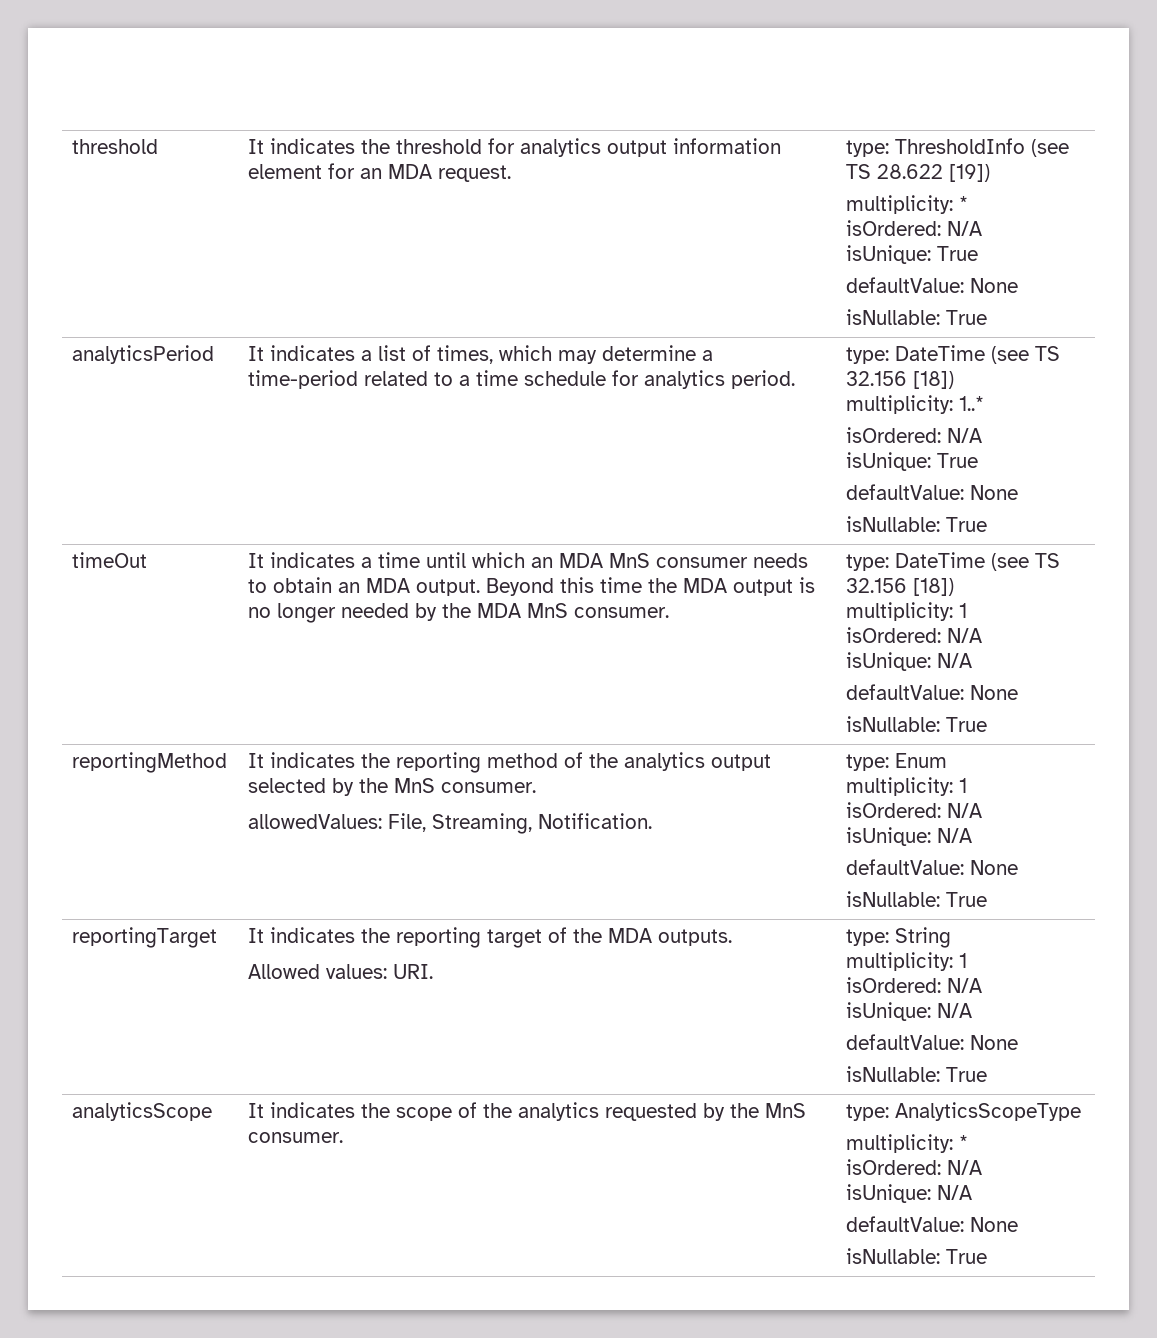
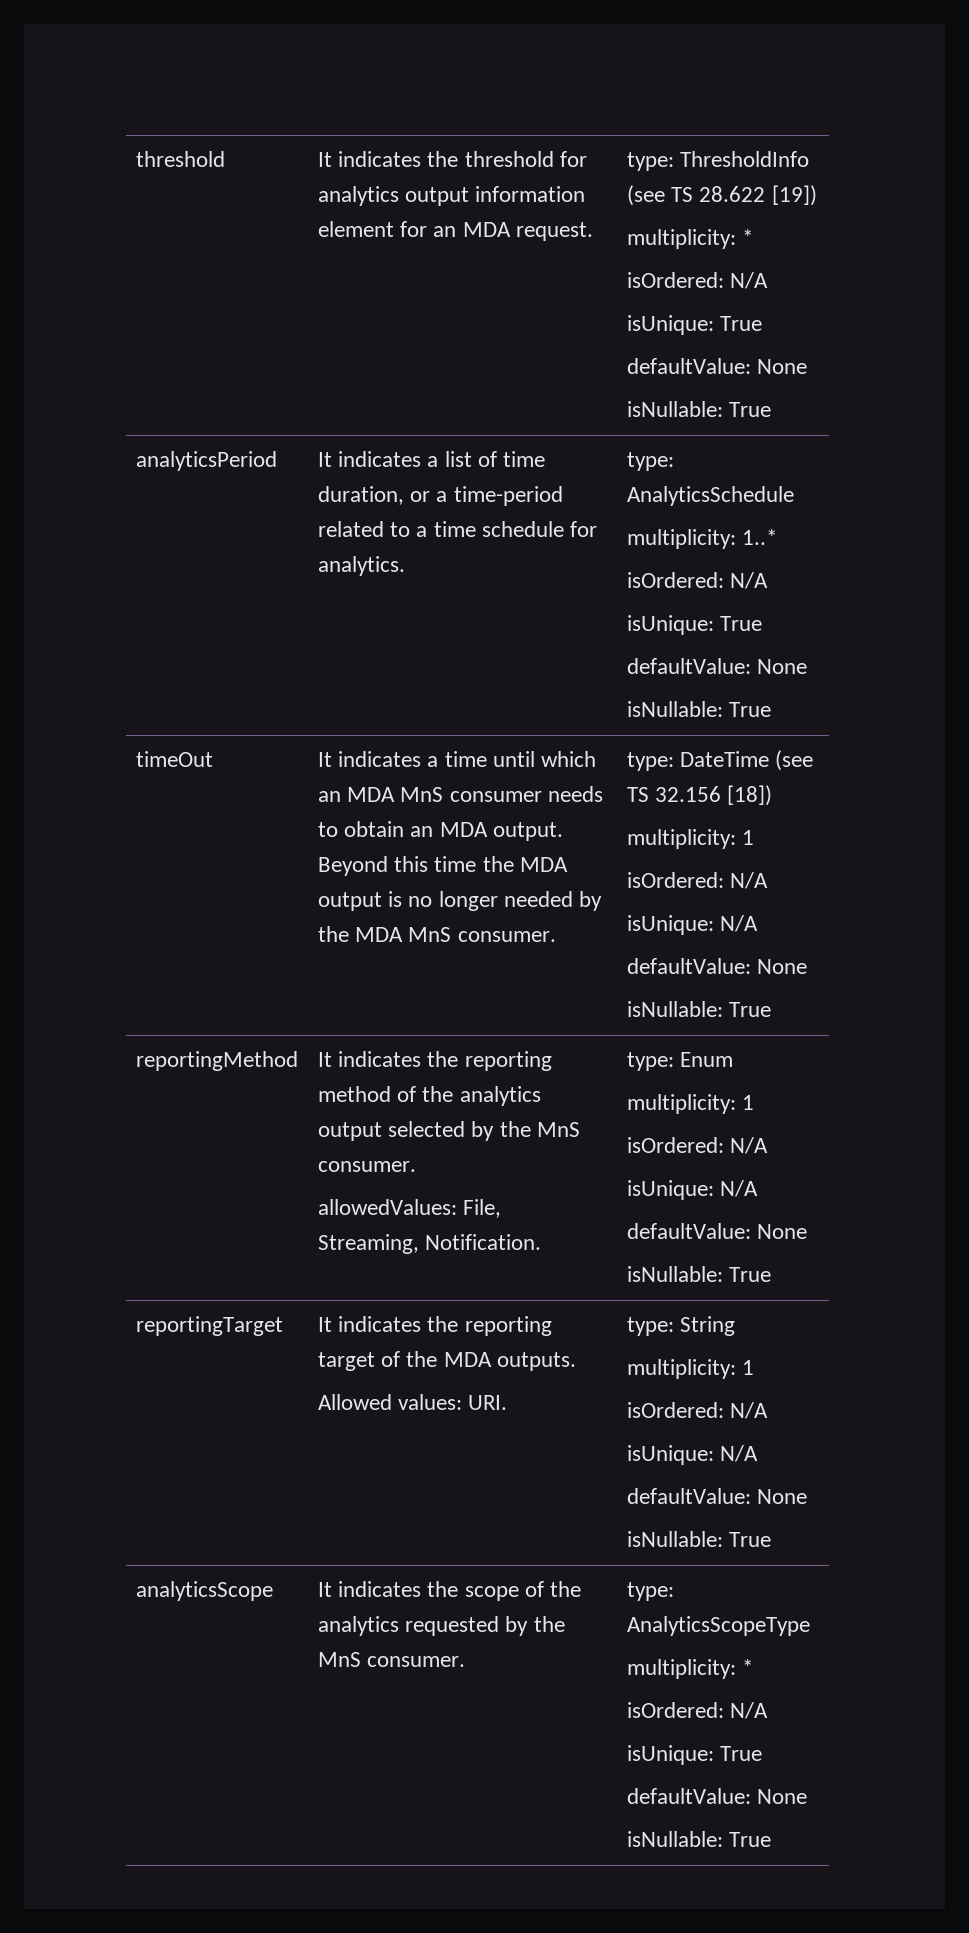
[437,345,697,364] times, which may determine -> [502,451,545,467] [317,486,431,505] time duration, or
[644,370,796,389] [846,345,1061,364] [846,371,955,389] analytics period. | type: DateTime (see TS 32.156 [18]) -> [317,556,405,576] [626,452,674,471] [626,486,794,506] analytics. | type: AnalyticsSchedule
[937,1185,973,1200] N/A -> [720,1746,763,1761] True

